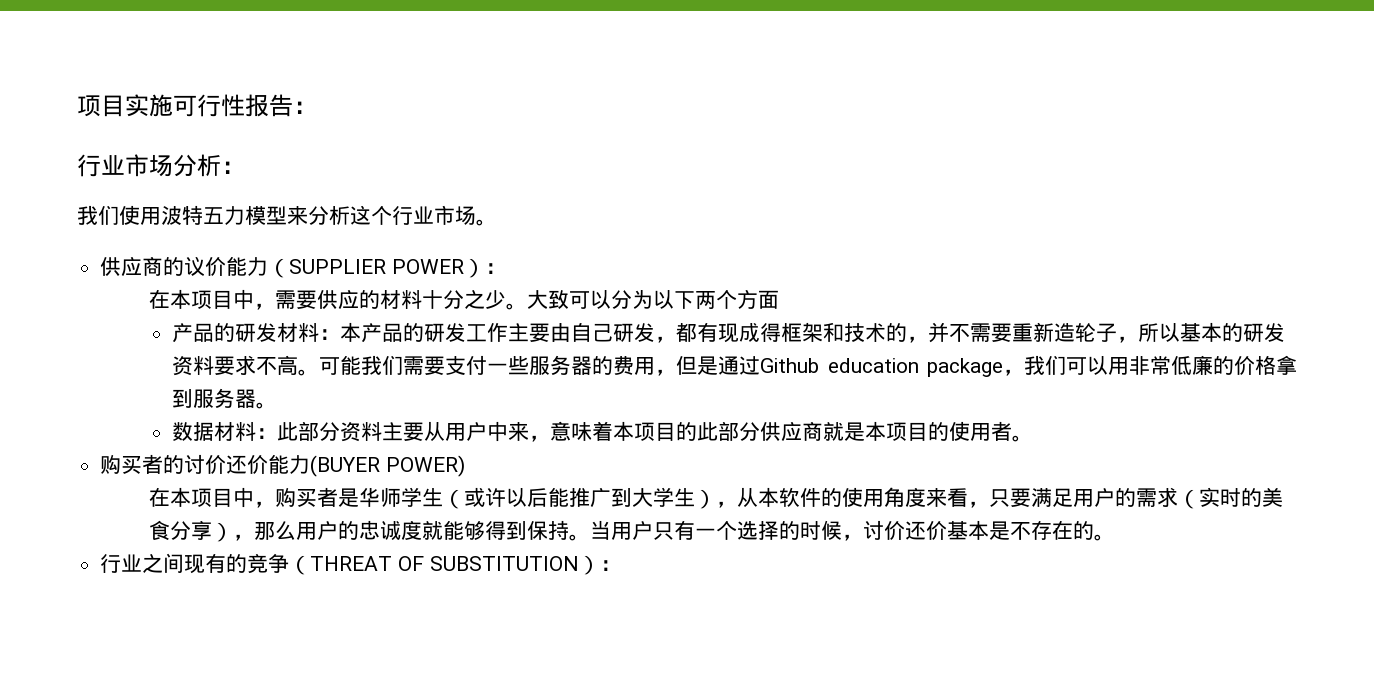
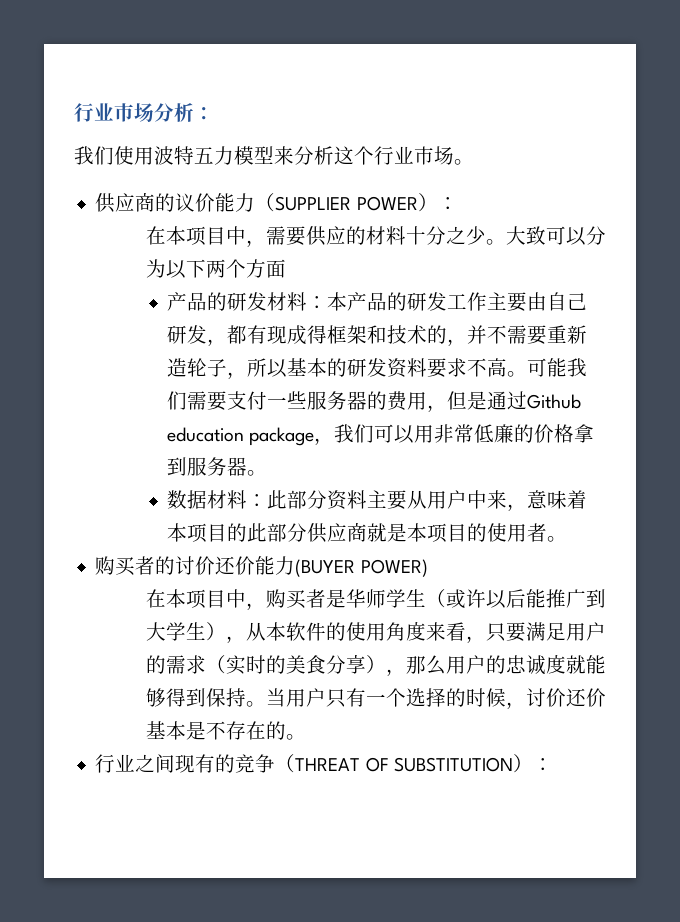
[77,94,317,117] 项目实施可行性报告： // -> (74, 112) none

